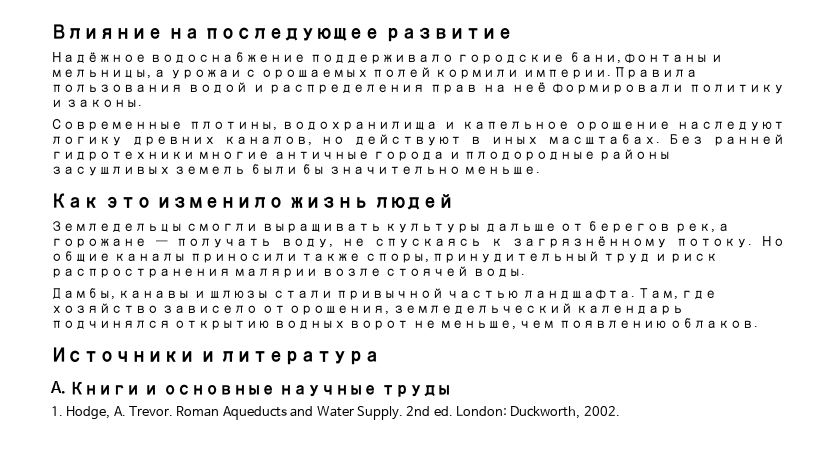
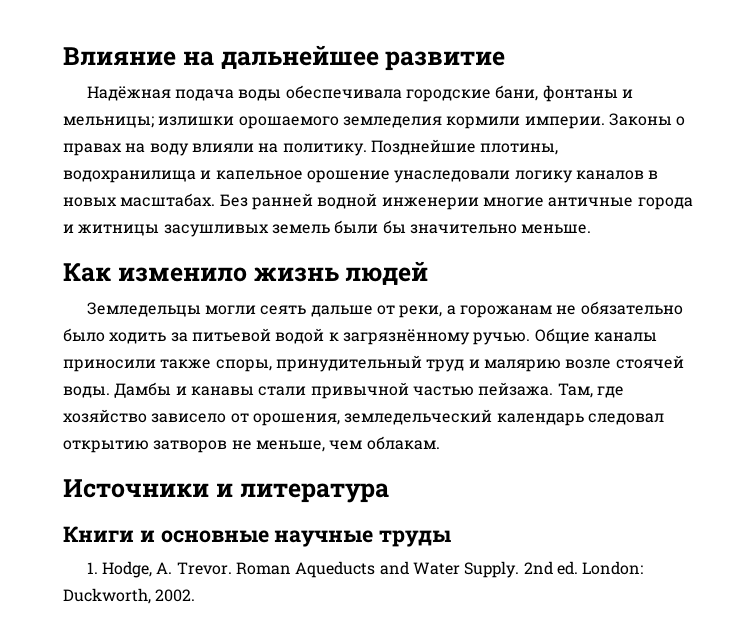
[204,27,381,41] последующее -> [220,45,379,69] дальнейшее
[51,52,724,64] [51,67,698,79] [51,82,785,94] [51,99,143,107] [51,119,183,131] Надёжное водоснабжение поддерживало городские бани, фонтаны и мельницы, а урожаи с орошаемых полей кормили империи. Правила пользования водой и распределения прав на неё формировали политику и законы. // Современные -> [86,85,634,102] [63,113,686,129] [63,139,476,156] Надёжная подача воды обеспечивала городские бани, фонтаны и мельницы; излишки орошаемого земледелия кормили империи. Законы о правах на воду влияли на политику. Позднейшие
[677,121,785,131] [51,134,540,146] наследуют логику древних каналов, но действуют в иных -> [394,170,659,183] [63,197,117,207] унаследовали логику каналов в новых
[51,151,195,161] гидротехники -> [317,193,479,210] водной инженерии
[463,149,672,161] плодородные районы -> [78,224,160,236] житницы
[103,196,152,208] это -> (111, 272) none
[186,221,730,233] [51,236,785,248] [51,251,111,262] смогли выращивать культуры дальше от берегов рек, а горожане — получать воду, не спускаясь к загрязнённому потоку. Но общие -> [205,301,683,318] [63,328,590,345] могли сеять дальше от реки, а горожанам не обязательно было ходить за питьевой водой к загрязнённому ручью. Общие
[670,253,718,263] [51,268,319,278] риск распространения малярии -> [483,359,561,372] малярию
[51,288,270,300] // Дамбы, канавы и шлюзы -> [114,382,254,398] Дамбы и канавы
[522,289,635,299] ландшафта. -> [478,382,554,396] пейзажа.
[51,320,410,330] подчинялся открытию водных ворот -> [587,413,664,425] [63,440,228,453] следовал открытию затворов
[558,318,758,329] появлению облаков. -> [366,436,440,450] облакам.
[50,381,66,394] A. -> (389, 493) none

